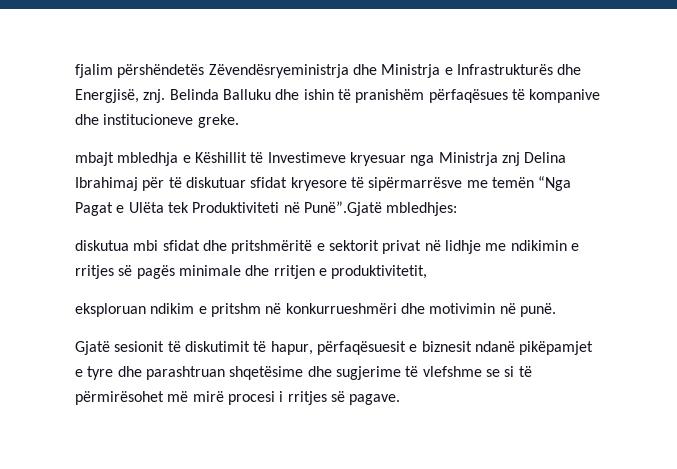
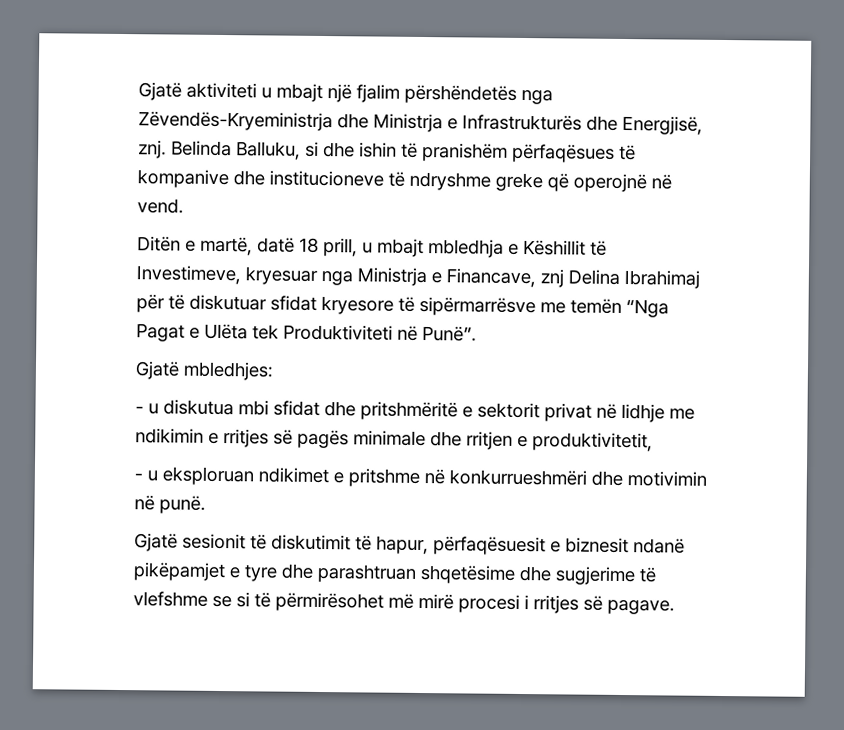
[75,64,349,78] fjalim përshëndetës Zëvendësryeministrja -> [138,82,553,105] [138,111,333,132] Gjatë aktiviteti u mbajt një fjalim përshëndetës nga Zëvendës-Kryeministrja
[222,89,271,100] Balluku -> [236,141,319,160] Balluku, si
[197,114,239,128] greke. // -> [388,171,672,193] [137,198,184,214] [137,236,373,257] të ndryshme greke që operojnë në vend. // Ditën e martë, datë 18 prill, u
[267,152,346,163] Investimeve -> [136,265,241,285] Investimeve,
(498, 159) none -> [431,268,536,288] e Financave,
[303,201,382,216] Punë”.Gjatë -> [422,326,477,342] [135,361,180,380] Punë”. // Gjatë
(458, 209) none -> [135,403,159,415] - u
[75,303,261,317] eksploruan ndikim e pritshm -> [134,466,420,487] - u eksploruan ndikimet e pritshme

